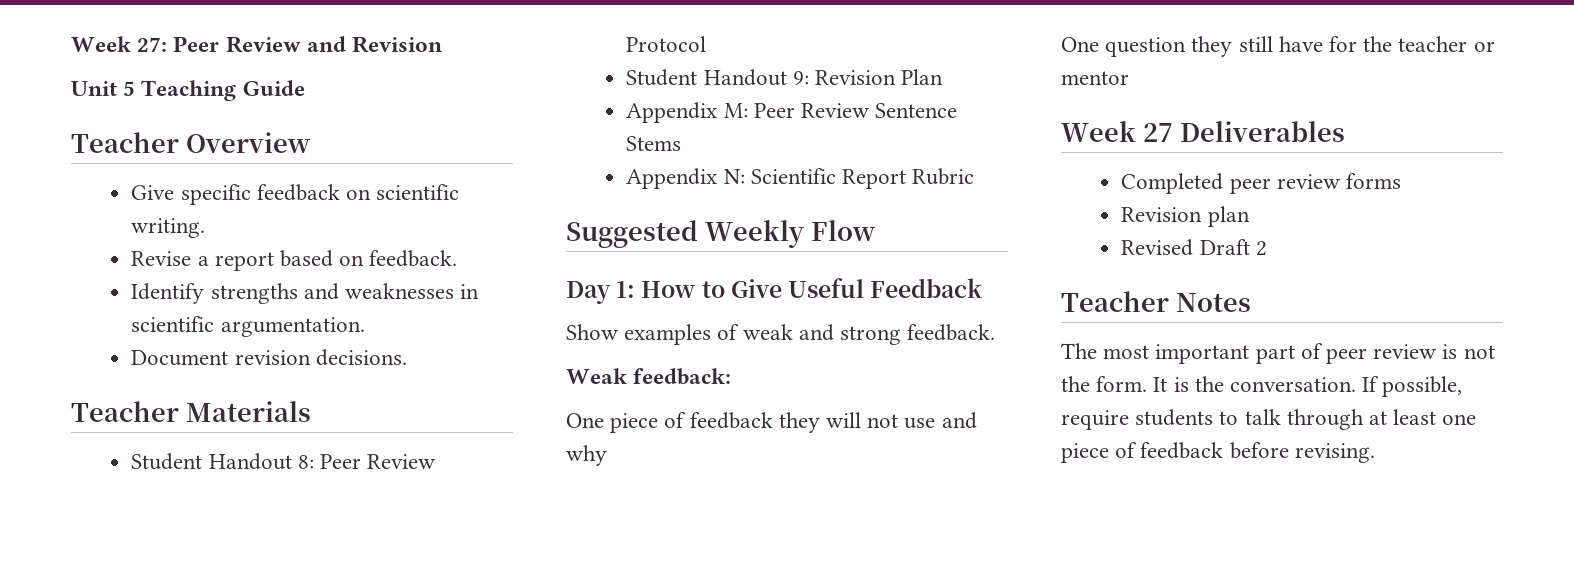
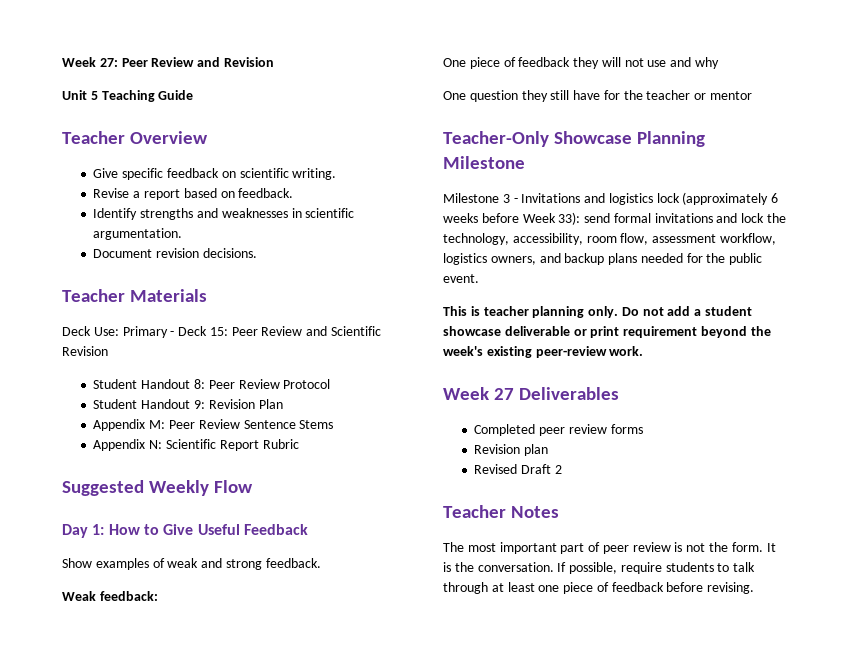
(311, 411) none -> [62,326,382,338] [62,346,108,356] // Deck Use: Primary - Deck 15: Peer Review and Scientific Revision
(1129, 78) none -> [443,131,706,147] [443,156,525,169] [443,192,779,205] [443,212,787,225] [443,233,776,245] [443,253,763,265] [443,274,479,283] [443,306,753,318] [443,326,771,338] [443,346,644,358] // Teacher-Only Showcase Planning Milestone // Milestone 3 - Invitations and logistics lock (approximately 6 weeks before Week 33): send formal invitations and lock the technology, accessibility, room flow, assessment workflow, logistics owners, and backup plans needed for the public event. // This is teacher planning only. Do not add a student showcase deliverable or print requirement beyond the week's existing peer-review work.

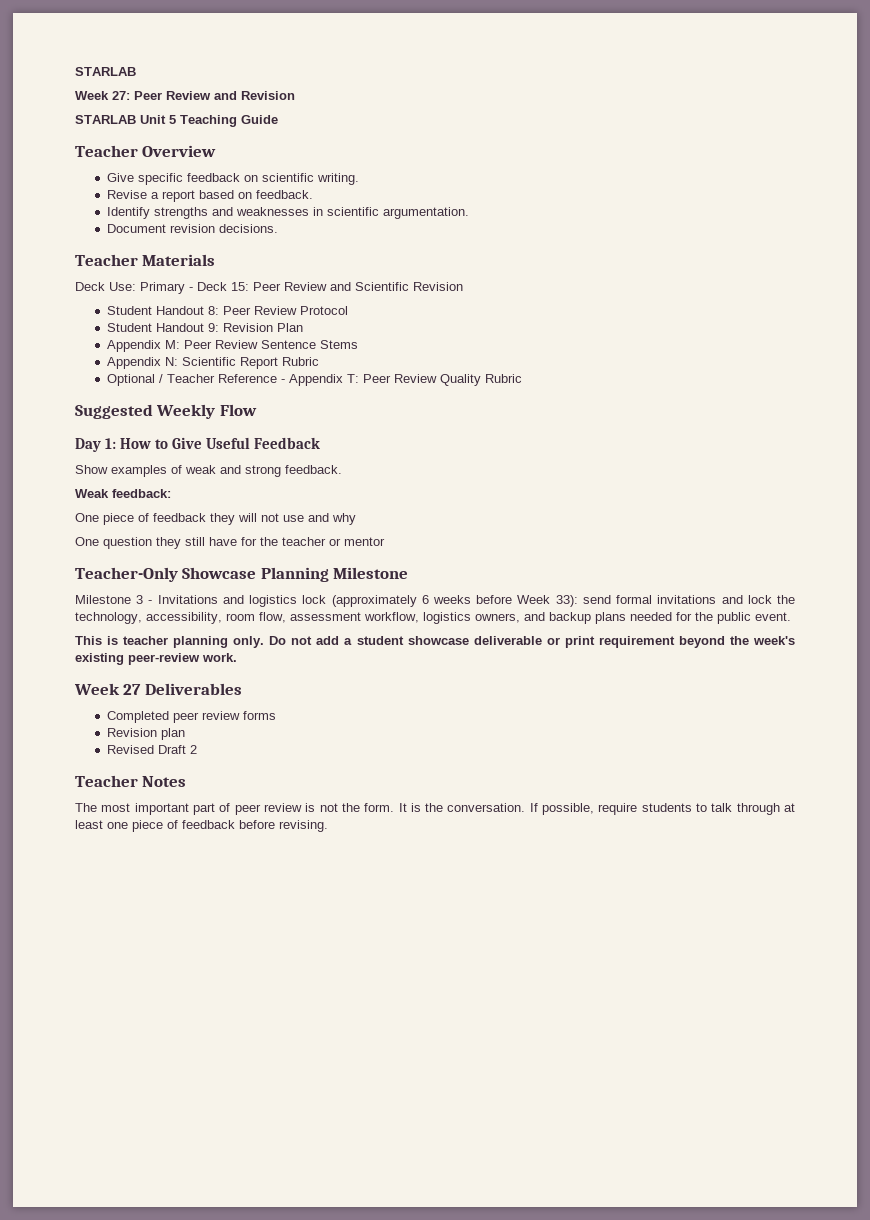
(62, 62) none -> [75,67,136,76] STARLAB //
(274, 62) none -> [75,115,136,124] STARLAB
(299, 444) none -> [106,374,522,386] // Optional / Teacher Reference - Appendix T: Peer Review Quality Rubric

